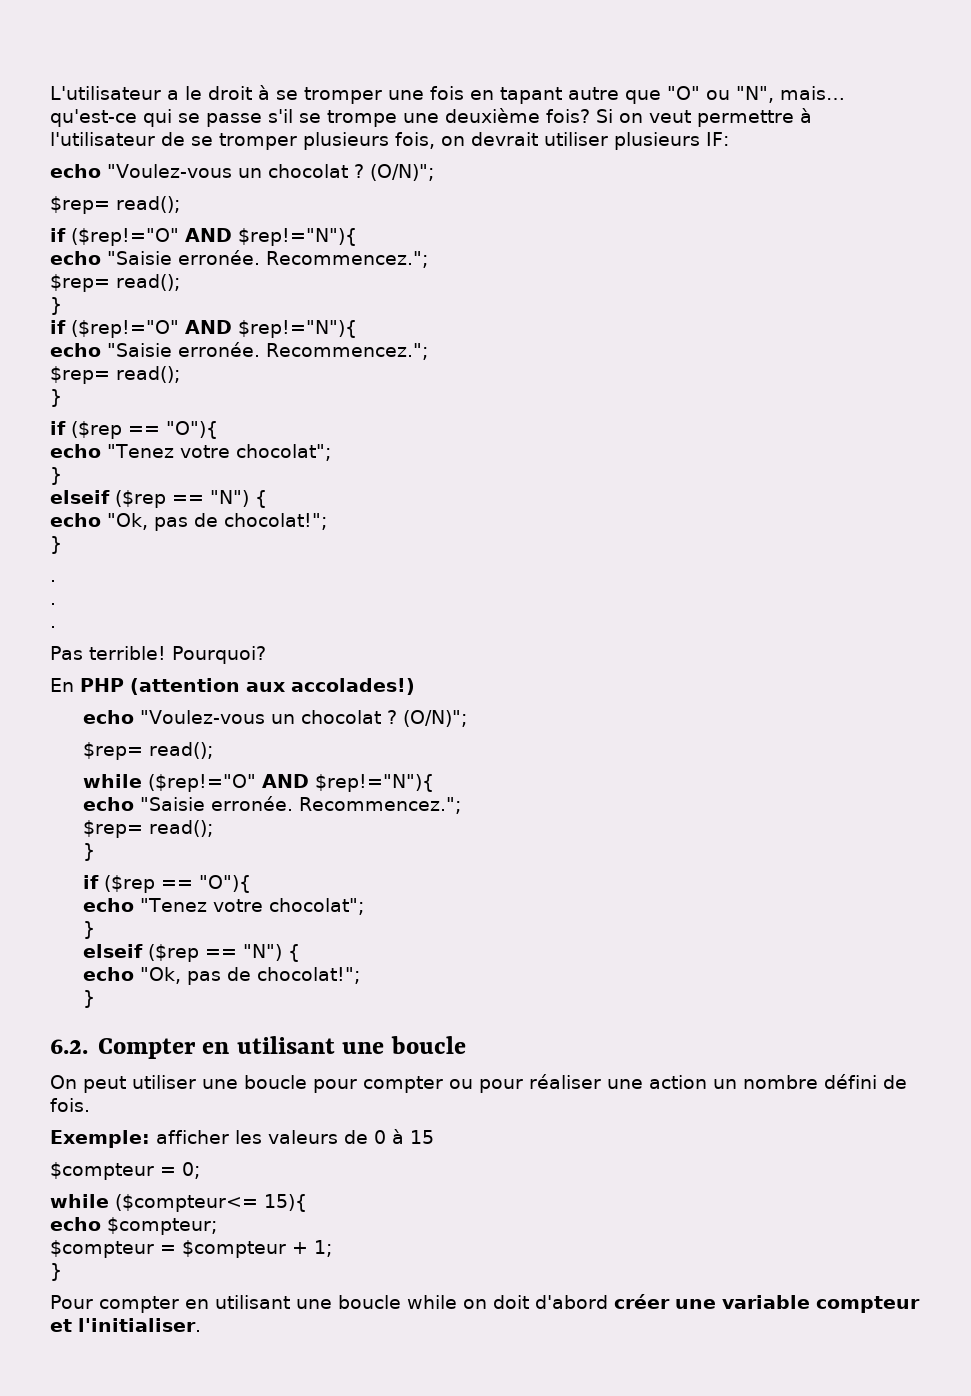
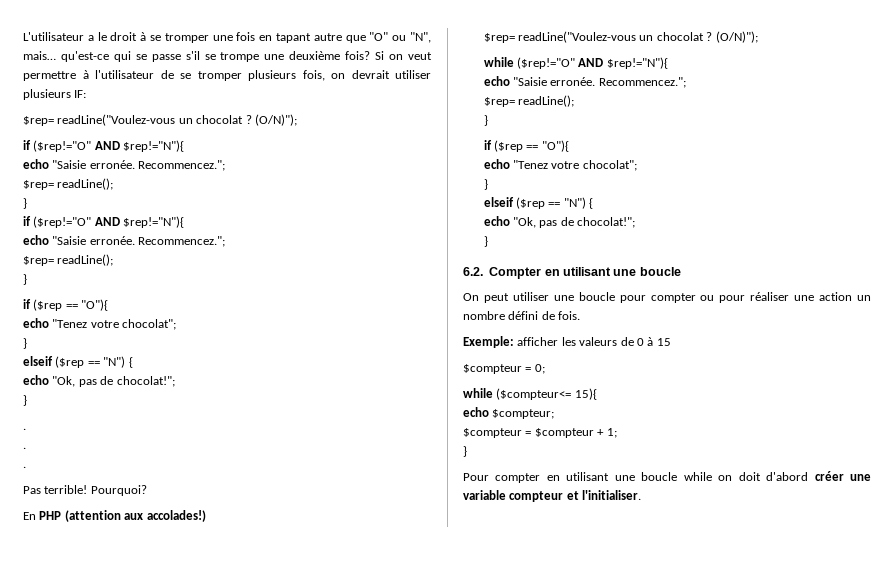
[50,164,434,181] [50,196,180,214] [50,228,357,246] [50,250,428,268] [50,274,180,292] echo "Voulez-vous un chocolat ? (O/N)"; // $rep= read(); // if ($rep!="O" AND $rep!="N"){ // echo "Saisie erronée. Recommencez."; // $rep= read(); -> [23,114,297,126] [23,140,185,152] [23,159,226,171] [23,178,114,190] $rep= readLine("Voulez-vous un chocolat ? (O/N)"); // if ($rep!="O" AND $rep!="N"){ // echo "Saisie erronée. Recommencez."; // $rep= readLine();
[116,366,180,383] read(); -> [57,254,114,266] readLine();
[83,710,468,727] [83,742,214,760] echo "Voulez-vous un chocolat ? (O/N)"; // $rep= read(); -> [483,31,758,43] $rep= readLine("Voulez-vous un chocolat ? (O/N)");
[149,820,214,837] read(); -> [518,95,575,107] readLine();

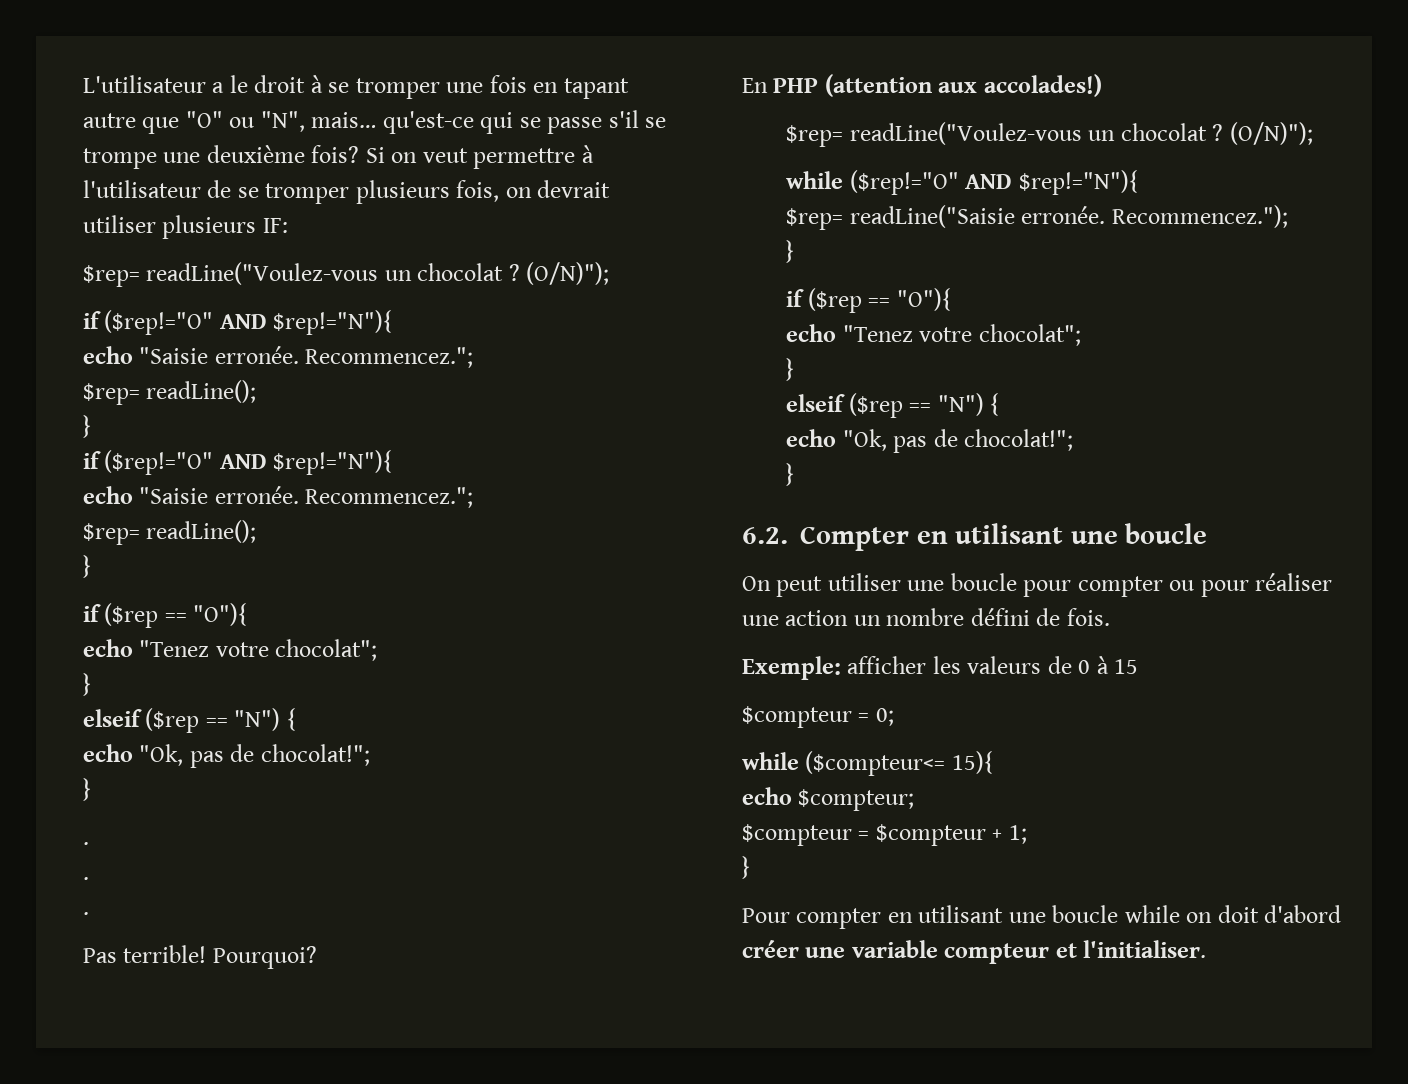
[483,76,686,88] [483,95,575,107] echo "Saisie erronée. Recommencez."; // $rep= readLine(); -> [786,205,1288,230] $rep= readLine("Saisie erronée. Recommencez.");

